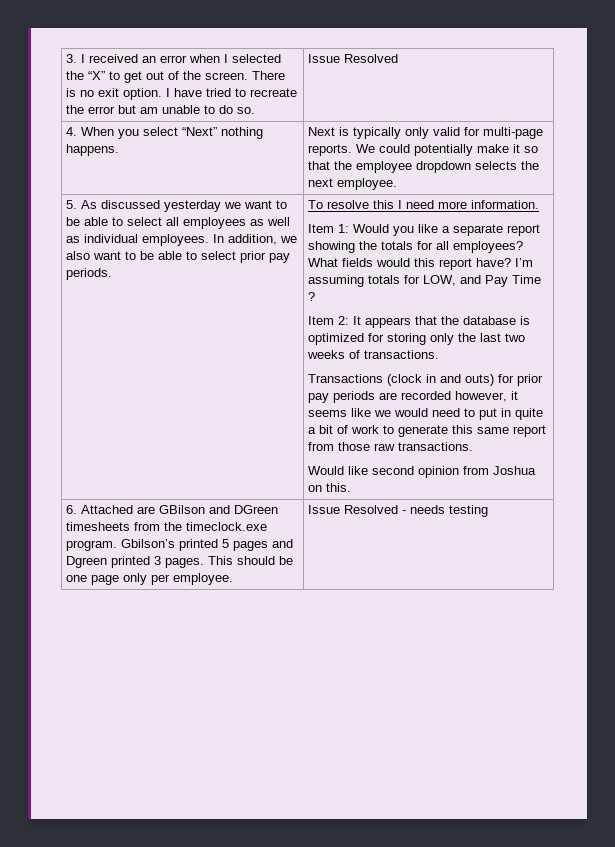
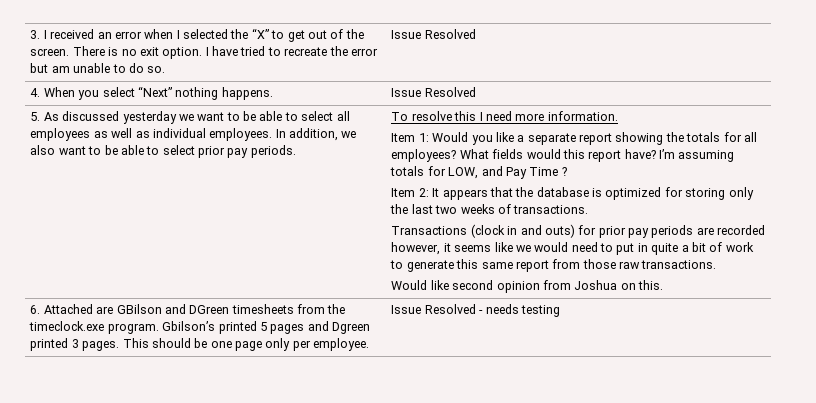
[308,127,544,139] [308,144,539,156] [308,161,540,173] [308,178,398,190] Next is typically only valid for multi-page reports. We could potentially make it so that the employee dropdown selects the next employee. -> [391,87,476,97] Issue Resolved

